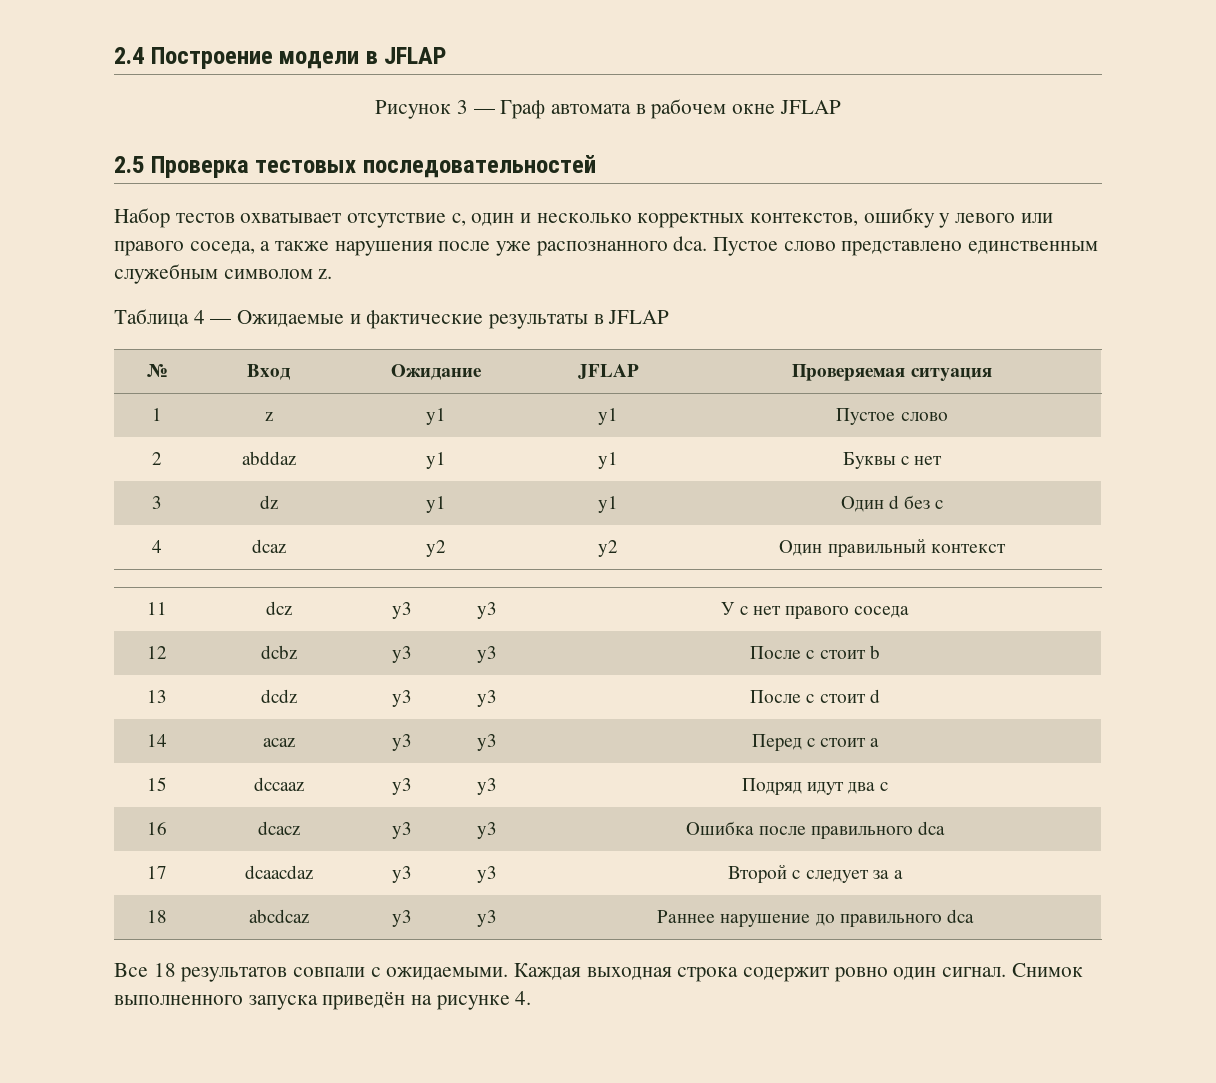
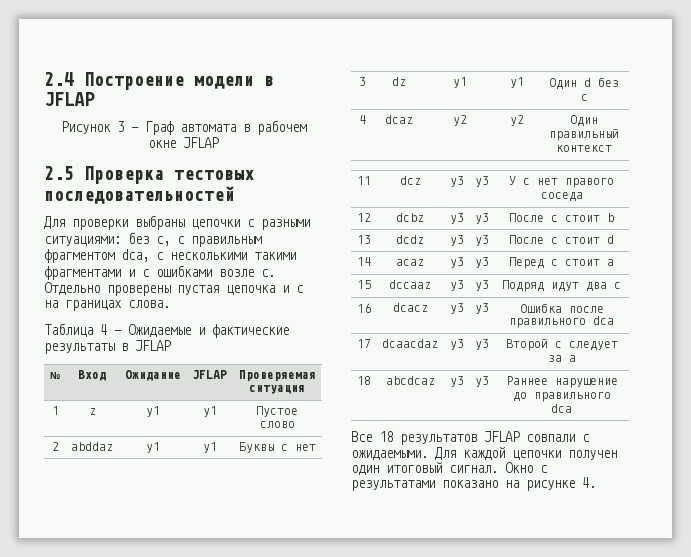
[114,208,1053,228] [114,236,1099,256] [114,264,333,284] Набор тестов охватывает отсутствие c, один и несколько корректных контекстов, ошибку у левого или правого соседа, а также нарушения после уже распознанного dca. Пустое слово представлено единственным служебным символом z. -> [44,215,310,230] [44,232,262,247] [44,249,296,263] [44,265,275,280] [44,282,304,296] [44,300,170,311] Для проверки выбраны цепочки с разными ситуациями: без c, с правильным фрагментом dca, с несколькими такими фрагментами и с ошибками возле c. Отдельно проверены пустая цепочка и c на границах слова.
(288, 974) none -> [484,431,520,442] JFLAP
[514,963,1083,982] [114,991,406,1010] Каждая выходная строка содержит ровно один сигнал. Снимок выполненного запуска приведён -> [435,447,617,460] [351,462,548,475] [351,480,498,491] Для каждой цепочки получен один итоговый сигнал. Окно с результатами показано

